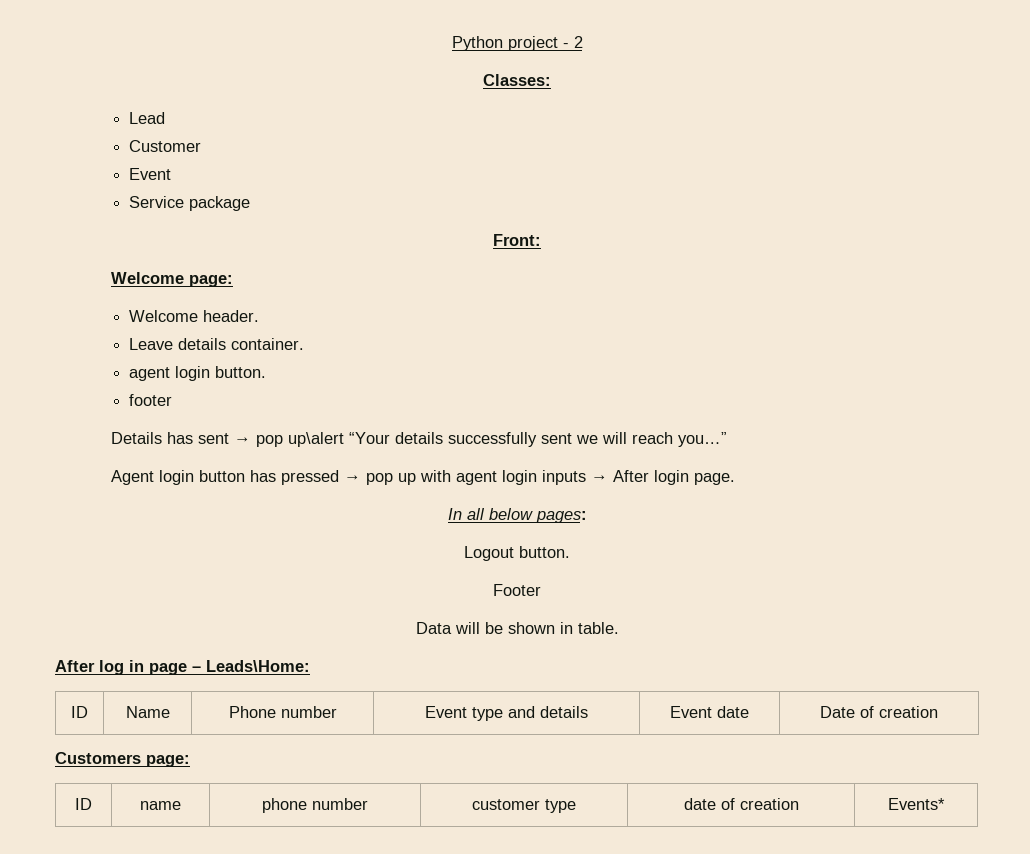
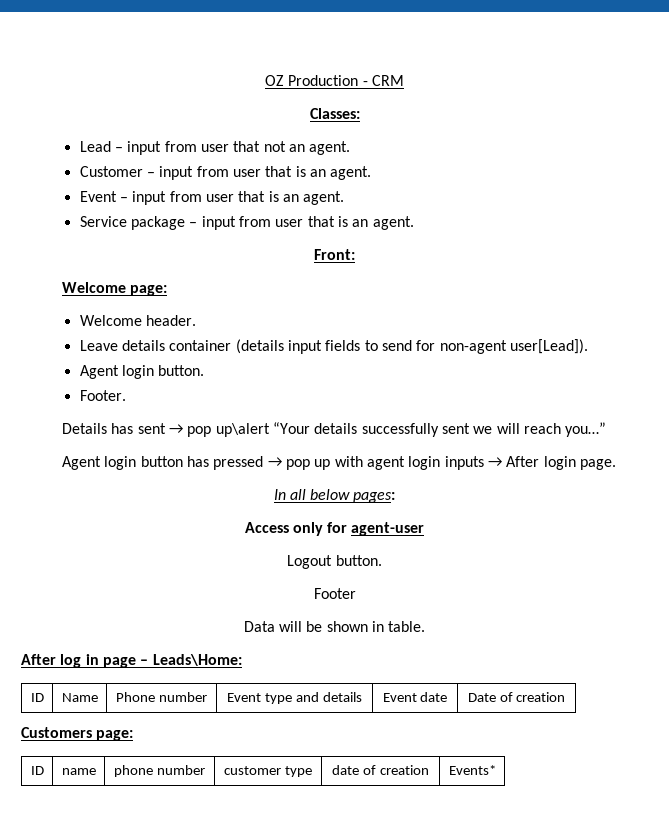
[451,36,583,51] [483,74,551,86] [129,112,166,124] [129,140,202,152] [129,168,172,180] [129,196,251,211] Python project - 2 // Classes: // Lead // Customer // Event // Service package -> [265,75,404,86] [309,108,360,119] [79,141,351,155] [79,166,372,180] [79,191,345,205] [79,216,414,230] OZ Production - CRM // Classes: // Lead – input from user that not an agent. // Customer – input from user that is an agent. // Event – input from user that is an agent. // Service package – input from user that is an agent.
[231,338,305,350] [129,367,171,381] container. // agent -> [169,339,588,354] [79,365,119,379] container (details input fields to send for non-agent user[Lead]). // Agent
[129,394,173,406] footer -> [79,390,126,401] Footer.
(587, 517) none -> [244,522,425,536] // Access only for agent-user

